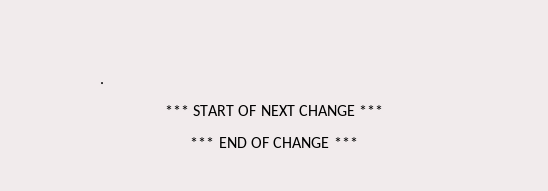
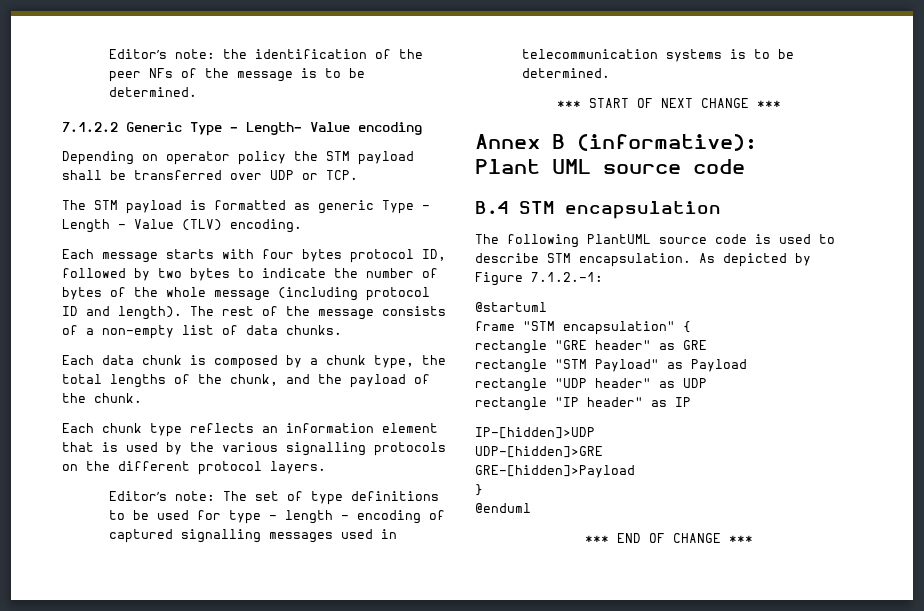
[98,82,104,85] . -> [109,49,424,59] [109,68,366,82] [109,87,198,97] [62,122,422,136] [62,151,414,165] [62,170,358,180] [62,200,430,214] [62,219,302,233] [62,249,446,263] [62,268,438,281] [62,287,430,301] [62,306,446,320] [62,325,342,339] [62,355,446,369] [62,374,430,388] [62,393,142,403] [62,423,438,437] [62,442,446,456] [62,461,326,475] [109,491,440,505] [109,510,446,524] [109,529,398,543] [522,49,795,62] [522,68,611,78] Editor’s note: the identification of the peer NFs of the message is to be determined. // 7.1.2.2 Generic Type – Length- Value encoding // Depending on operator policy the STM payload shall be transferred over UDP or TCP. // The STM payload is formatted as generic Type - Length - Value (TLV) encoding. // Each message starts with four bytes protocol ID, followed by two bytes to indicate the number of bytes of the whole message (including protocol ID and length). The rest of the message consists of a non-empty list of data chunks. // Each data chunk is composed by a chunk type, the total lengths of the chunk, and the payload of the chunk. // Each chunk type reflects an information element that is used by the various signalling protocols on the different protocol layers. // Editor’s note: The set of type definitions to be used for type - length – encoding of captured signalling messages used in telecommunication systems is to be determined.
(385, 110) none -> [475,134,757,151] [475,159,745,174] [475,201,721,219] [475,234,835,248] [475,253,811,267] [475,272,603,286] [475,302,547,312] [475,321,691,335] [475,340,707,354] [475,359,747,373] [475,378,707,392] [475,397,691,411] [475,427,595,439] [475,446,603,458] [475,465,635,478] [475,484,483,496] [475,503,531,513] // Annex B (informative): // Plant UML source code // B.4 STM encapsulation // The following PlantUML source code is used to describe STM encapsulation. As depicted by Figure 7.1.2.-1: // @startuml // frame "STM encapsulation" { // rectangle "GRE header" as GRE // rectangle "STM Payload" as Payload // rectangle "UDP header" as UDP // rectangle "IP header" as IP // IP-[hidden]>UDP // UDP-[hidden]>GRE // GRE-[hidden]>Payload // } // @enduml

